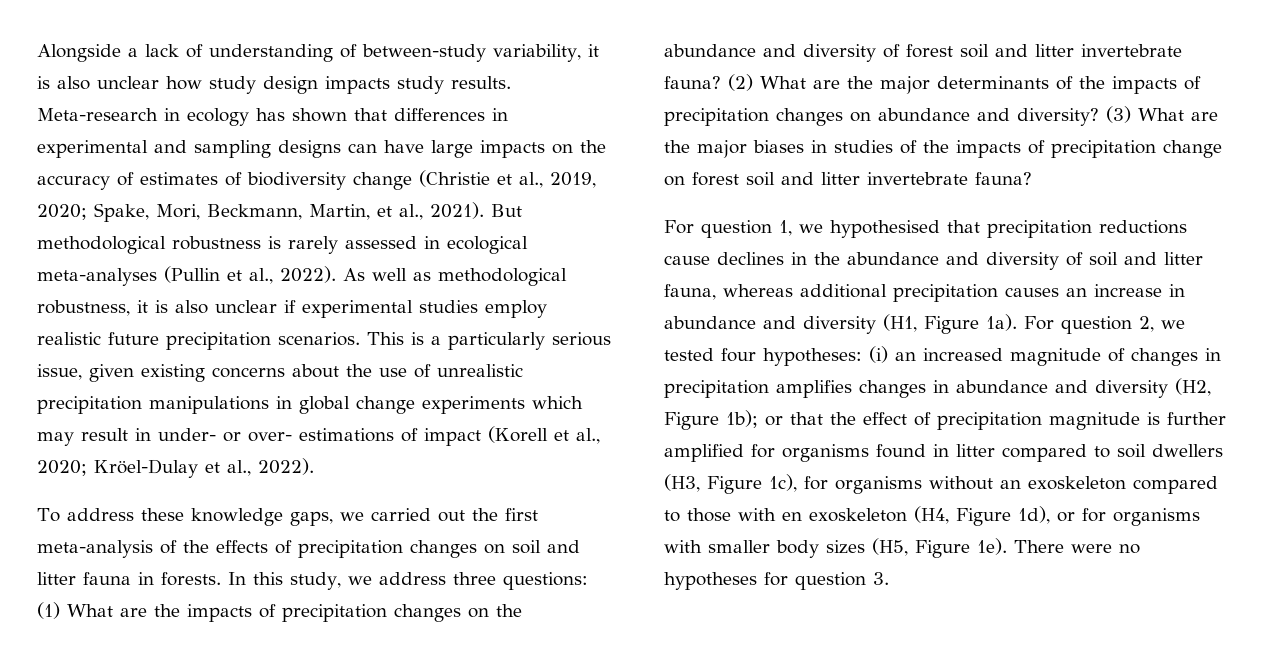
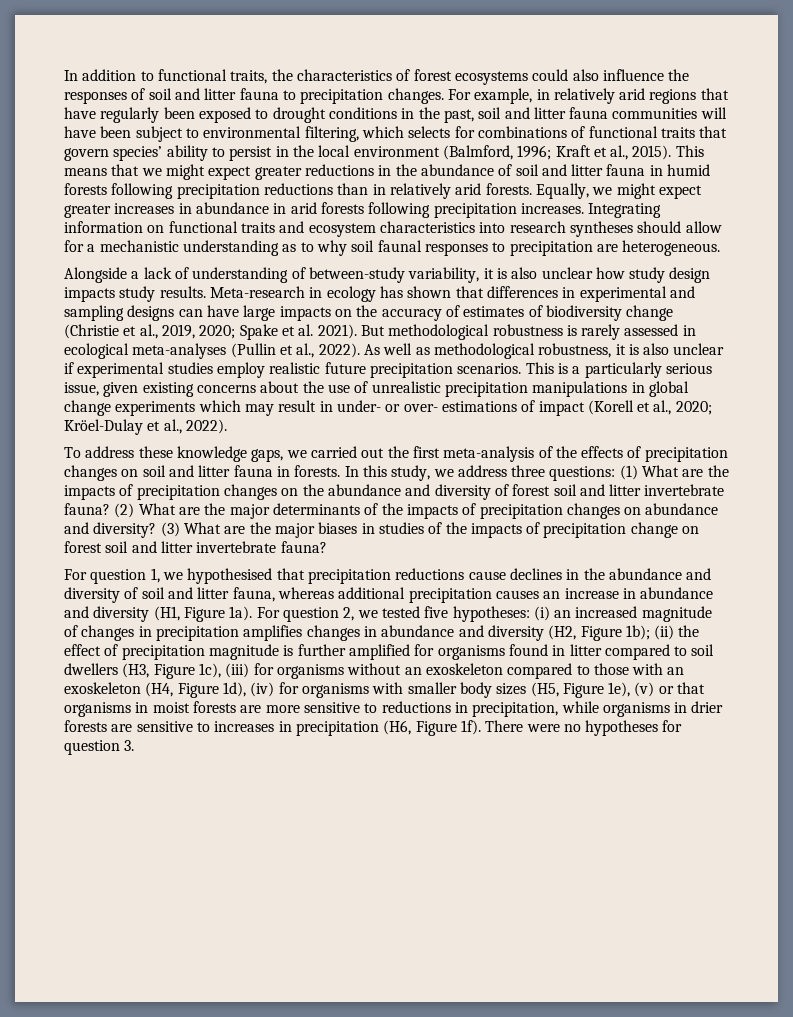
(37, 53) none -> [64,69,690,85] [64,88,729,104] [64,107,727,123] [64,126,728,142] [64,145,704,161] [64,164,711,180] [64,183,702,199] [64,202,662,218] [64,221,722,237] [64,240,721,256] In addition to functional traits, the characteristics of forest ecosystems could also influence the responses of soil and litter fauna to precipitation changes. For example, in relatively arid regions that have regularly been exposed to drought conditions in the past, soil and litter fauna communities will have been subject to environmental filtering, which selects for combinations of functional traits that govern species’ ability to persist in the local environment (Balmford, 1996; Kraft et al., 2015). This means that we might expect greater reductions in the abundance of soil and litter fauna in humid forests following precipitation reductions than in relatively arid forests. Equally, we might expect greater increases in abundance in arid forests following precipitation increases. Integrating information on functional traits and ecosystem characteristics into research syntheses should allow for a mechanistic understanding as to why soil faunal responses to precipitation are heterogeneous. //
[94,203,423,222] Spake, Mori, Beckmann, Martin, et al., -> [239,324,314,340] Spake et al.
[721,348,756,362] four -> [424,606,449,618] five
[765,412,823,426] or that -> [654,625,675,640] (ii)
(797, 483) none -> [225,663,250,678] (iii)
[782,512,802,521] en -> [667,667,685,675] an
[1057,512,1075,522] or -> [250,682,275,697] (iv)
[977,538,1007,555] 1e). -> [608,682,706,697] [64,701,724,717] [64,720,481,736] 1e), (v) or that organisms in moist forests are more sensitive to reductions in precipitation, while organisms in drier forests are sensitive to increases in precipitation (H6, Figure 1f).

